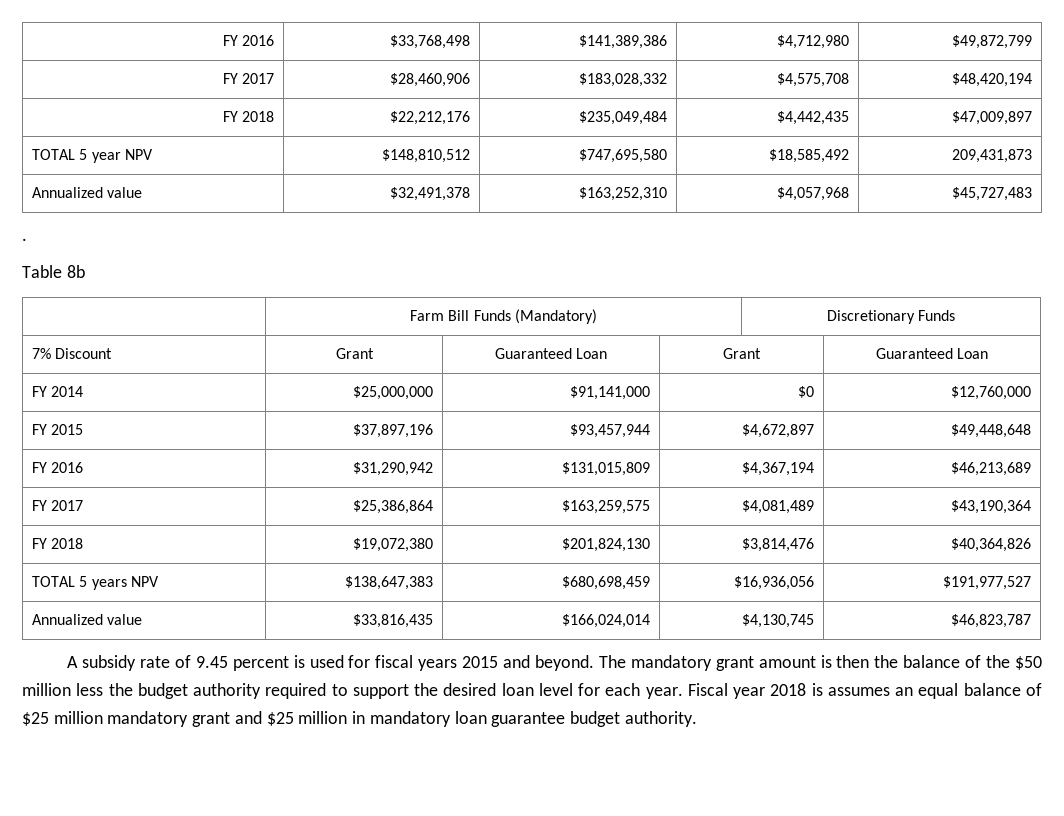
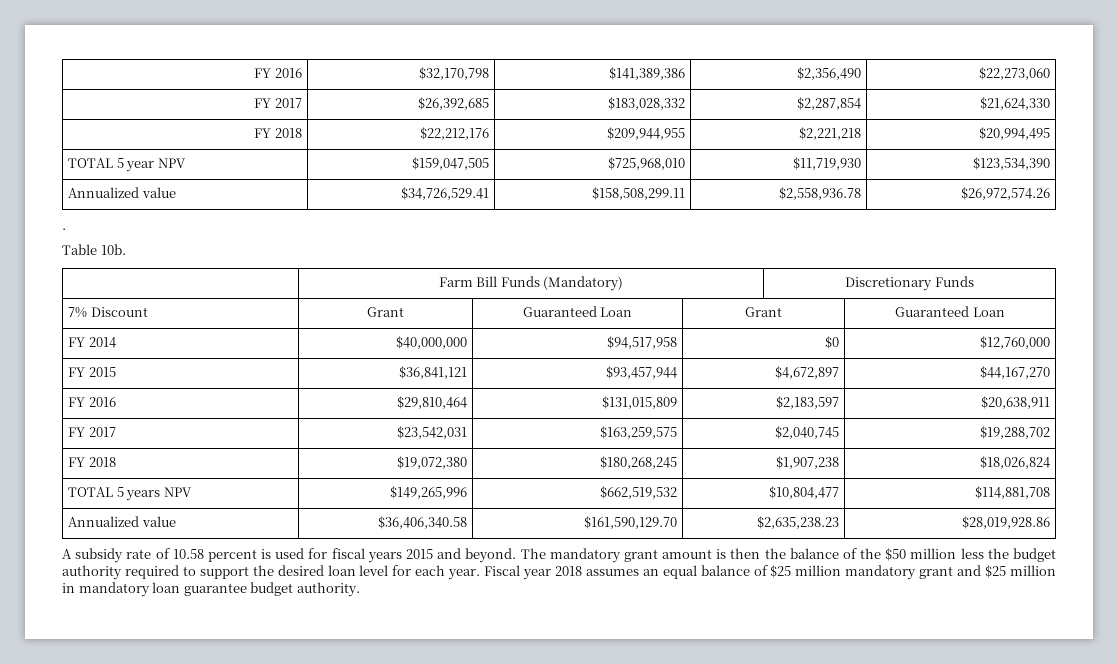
[222,35,274,46] [389,35,470,49] FY 2016 | $33,768,498 -> [254,68,302,78] [418,67,489,80] FY 2016 | $32,170,798
[776,35,849,49] [951,35,1032,49] [222,73,274,84] [389,73,470,87] $4,712,980 | $49,872,799 // FY 2017 | $28,460,906 -> [796,67,861,80] [978,67,1050,80] [254,98,302,108] [417,97,489,110] $2,356,490 | $22,273,060 // FY 2017 | $26,392,685
[776,73,849,87] [951,73,1032,87] $4,575,708 | $48,420,194 -> [796,97,861,110] [979,97,1050,110] $2,287,854 | $21,624,330
[578,111,667,125] [776,111,849,125] [951,111,1032,125] $235,049,484 | $4,442,435 | $47,009,897 -> [606,127,685,140] [798,127,861,140] [978,127,1050,140] $209,944,955 | $2,221,218 | $20,994,495
[381,149,470,163] [578,149,667,163] [768,149,849,163] [951,149,1032,163] [32,187,143,198] [389,187,470,201] [578,187,667,201] [776,187,849,201] [951,187,1032,201] $148,810,512 | $747,695,580 | $18,585,492 | 209,431,873 // Annualized value | $32,491,378 | $163,252,310 | $4,057,968 | $45,727,483 -> [411,157,489,170] [607,157,685,170] [792,157,861,170] [972,157,1050,170] [68,187,176,198] [400,187,489,200] [591,187,685,200] [778,187,861,200] [960,187,1050,200] $159,047,505 | $725,968,010 | $11,719,930 | $123,534,390 // Annualized value | $34,726,529.41 | $158,508,299.11 | $2,558,936.78 | $26,972,574.26
[66,265,85,278] 8b -> [100,244,126,255] 10b.
[352,386,433,400] [569,386,650,400] $25,000,000 | $91,141,000 -> [395,336,467,349] [606,336,677,349] $40,000,000 | $94,517,958
[352,424,433,438] $37,897,196 -> [398,366,467,379] $36,841,121
[950,424,1031,438] [32,462,84,473] [352,462,433,476] $49,448,648 // FY 2016 | $31,290,942 -> [979,366,1050,379] [68,397,116,407] [396,396,467,409] $44,167,270 // FY 2016 | $29,810,464
[741,462,814,476] [950,462,1031,476] [32,500,84,511] [352,500,433,514] $4,367,194 | $46,213,689 // FY 2017 | $25,386,864 -> [775,396,839,409] [980,396,1050,409] [68,427,116,437] [396,426,467,439] $2,183,597 | $20,638,911 // FY 2017 | $23,542,031
[741,500,814,514] [950,500,1031,514] $4,081,489 | $43,190,364 -> [774,426,839,439] [979,426,1050,439] $2,040,745 | $19,288,702
[561,538,650,552] [741,538,814,552] [950,538,1031,552] $201,824,130 | $3,814,476 | $40,364,826 -> [599,456,677,469] [775,456,839,469] [979,456,1050,469] $180,268,245 | $1,907,238 | $18,026,824
[344,576,433,590] [561,576,650,590] [733,576,814,590] [942,576,1031,590] [32,614,143,625] [352,614,433,628] [561,614,650,628] [741,614,814,628] [950,614,1031,628] $138,647,383 | $680,698,459 | $16,936,056 | $191,977,527 // Annualized value | $33,816,435 | $166,024,014 | $4,130,745 | $46,823,787 -> [389,486,467,499] [599,486,677,499] [768,486,839,499] [974,486,1050,499] [68,516,176,527] [377,516,467,529] [583,516,677,529] [756,516,839,529] [961,516,1050,529] $149,265,996 | $662,519,532 | $10,804,477 | $114,881,708 // Annualized value | $36,406,340.58 | $161,590,129.70 | $2,635,238.23 | $28,019,928.86
[195,656,228,668] 9.45 -> [172,549,204,559] 10.58
[811,683,823,696] is -> (582, 571) none

